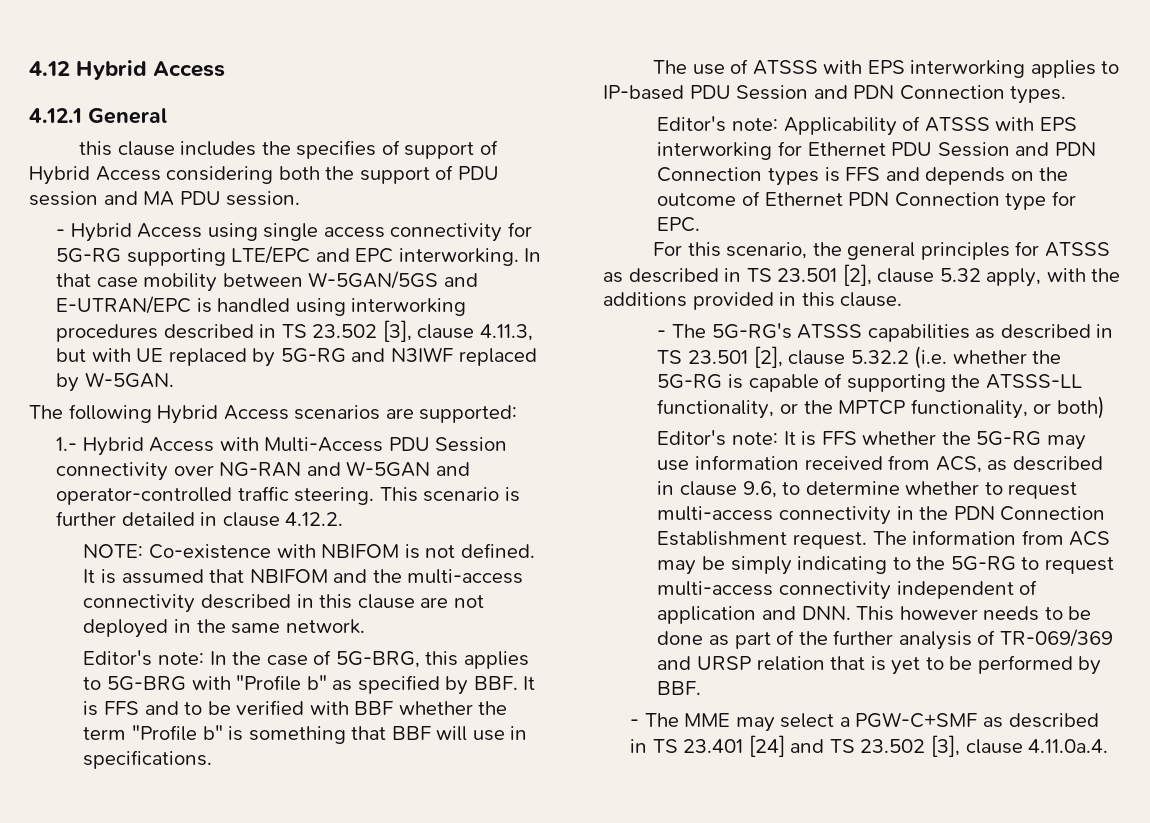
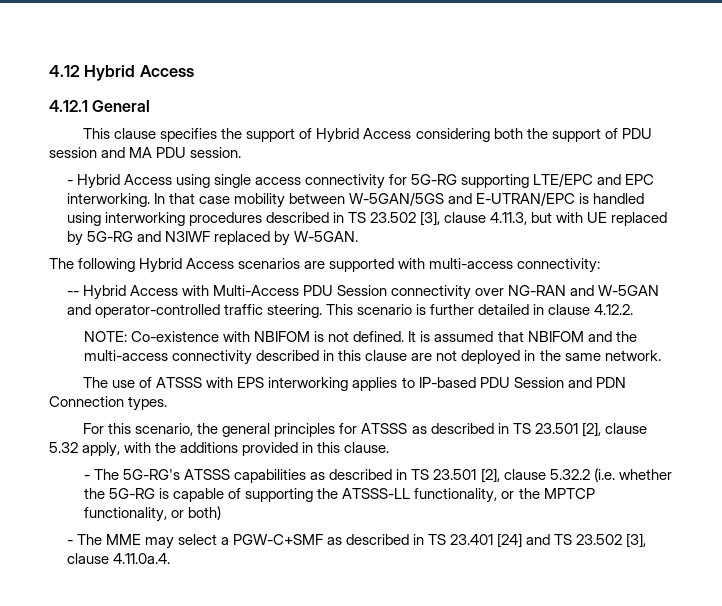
[79,140,400,159] this clause includes the specifies of -> [83,128,243,142] This clause specifies the
[419,405,518,423] [56,437,78,451] supported: // 1.- -> [329,258,601,273] [66,291,79,296] supported with multi-access connectivity: // --
[83,650,529,669] [83,675,536,695] [83,700,508,716] [83,725,528,744] [83,750,213,769] // Editor's note: In the case of 5G-BRG, this applies to 5G-BRG with "Profile b" as specified by BBF. It is FFS and to be verified with BBF whether the term "Profile b" is something that BBF will use in specifications. -> (661, 355) none
[657,116,1077,136] [657,141,1096,160] [657,167,1069,186] [657,191,1076,211] [657,217,701,232] // Editor's note: Applicability of ATSSS with EPS interworking for Ethernet PDU Session and PDN Connection types is FFS and depends on the outcome of Ethernet PDN Connection type for EPC. -> (168, 403) none
[657,430,1086,450] [657,455,1103,473] [657,481,1078,499] [657,506,1106,525] [657,530,1111,549] [657,556,1114,575] [657,580,1038,600] [657,606,1092,624] [657,629,1113,650] [657,655,1102,675] [657,681,702,695] // Editor's note: It is FFS whether the 5G-RG may use information received from ACS, as described in clause 9.6, to determine whether to request multi-access connectivity in the PDN Connection Establishment request. The information from ACS may be simply indicating to the 5G-RG to request multi-access connectivity independent of application and DNN. This however needs to be done as part of the further analysis of TR-069/369 and URSP relation that is yet to be performed by BBF. -> (222, 513) none

